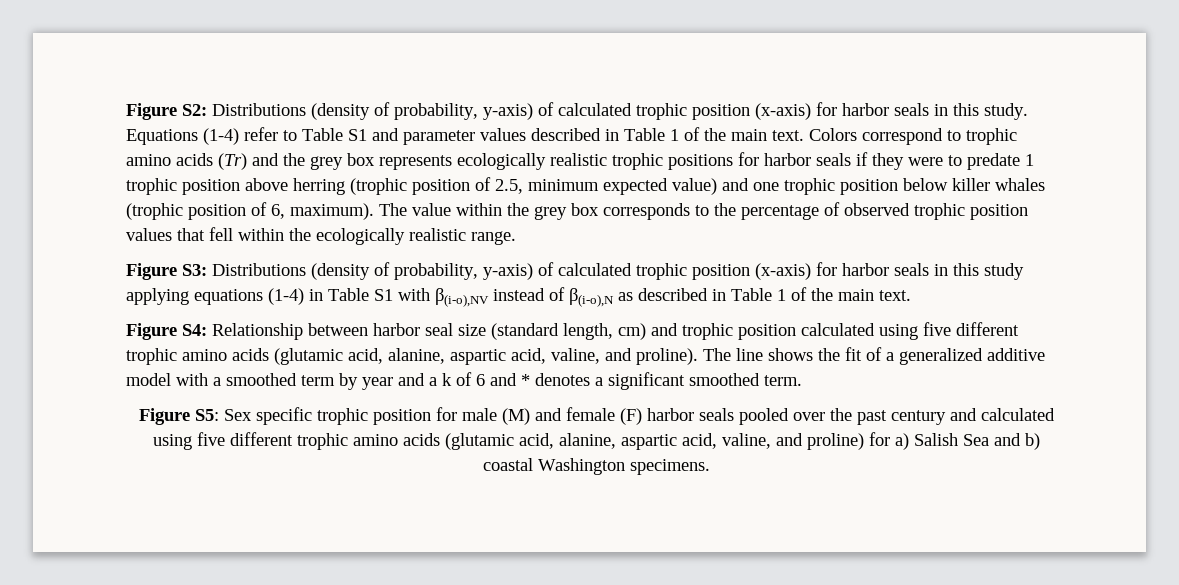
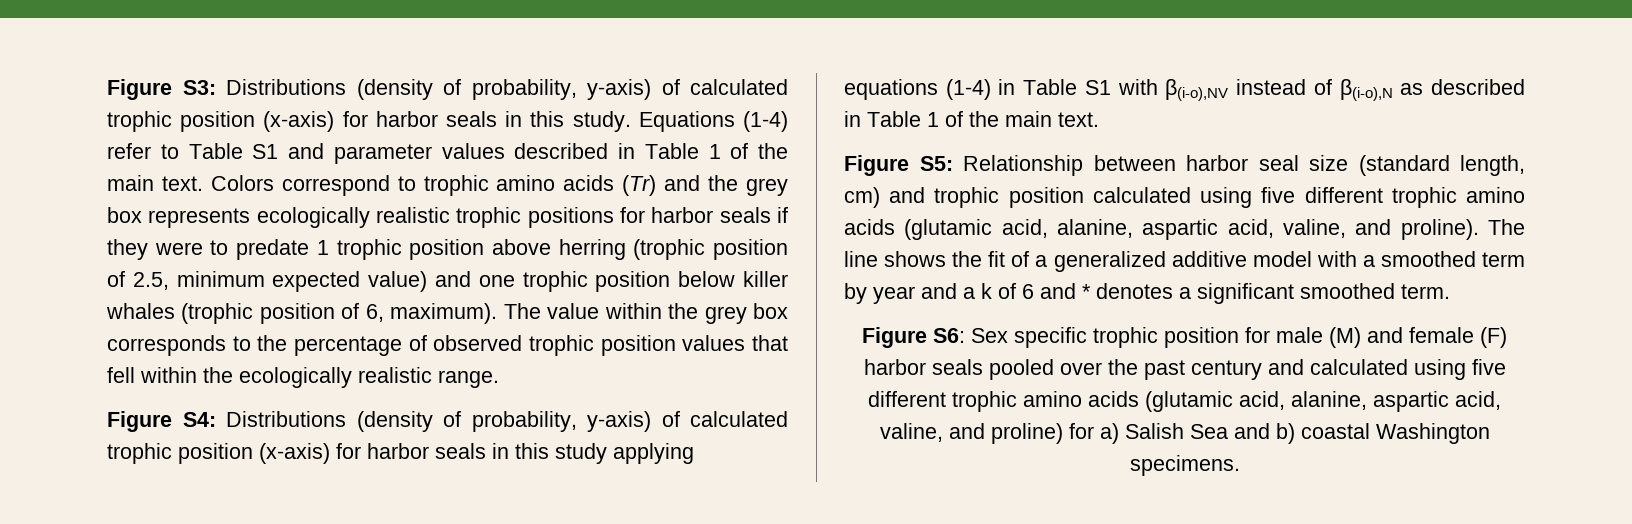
[126,103,207,120] Figure S2: -> [107,79,216,100] Figure S3:
[182,264,207,276] S3: -> [182,412,216,427] S4:
[182,324,207,336] S4: -> [919,156,953,171] S5:
[194,409,219,421] S5: -> [933,328,965,343] S6:

